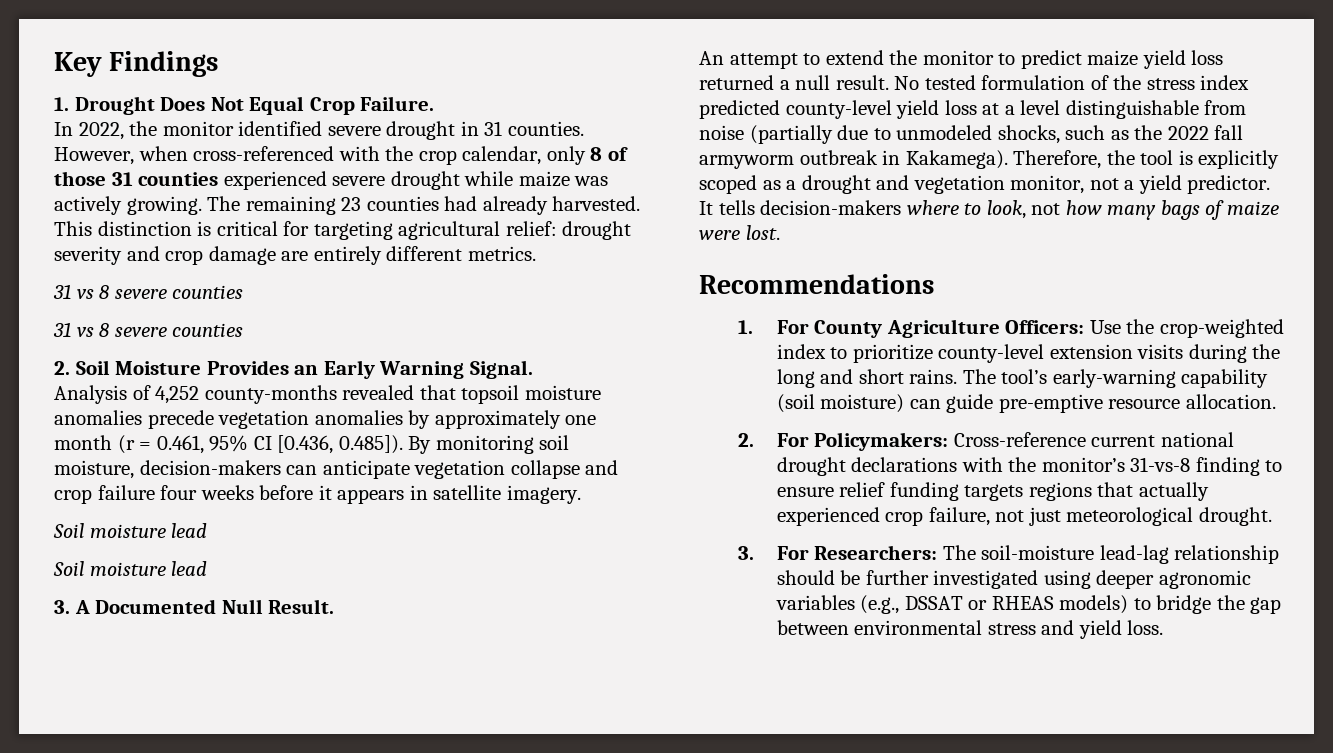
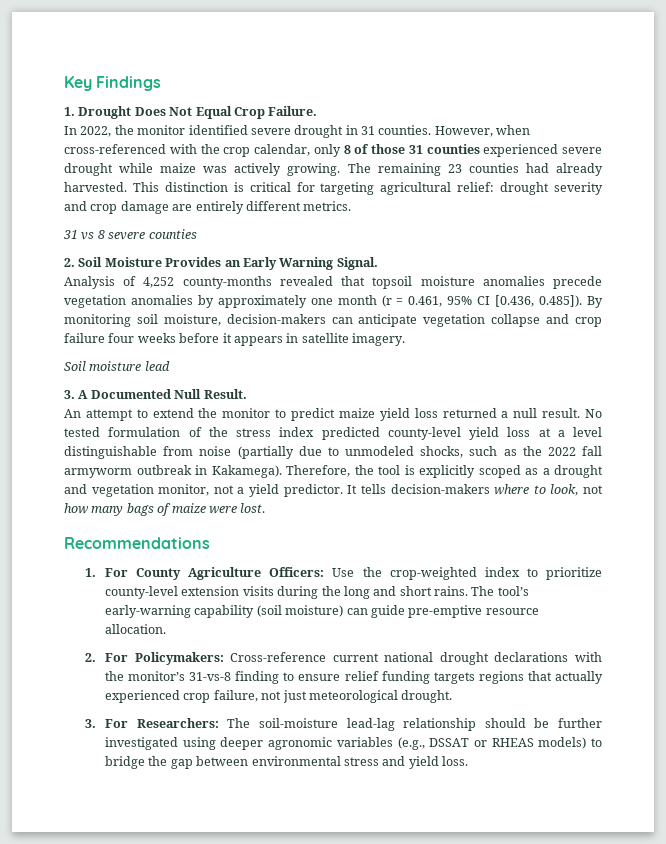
[53,322,244,337] // 31 vs 8 severe counties -> (197, 234) none
[53,561,208,576] // Soil moisture lead -> (170, 366) none

